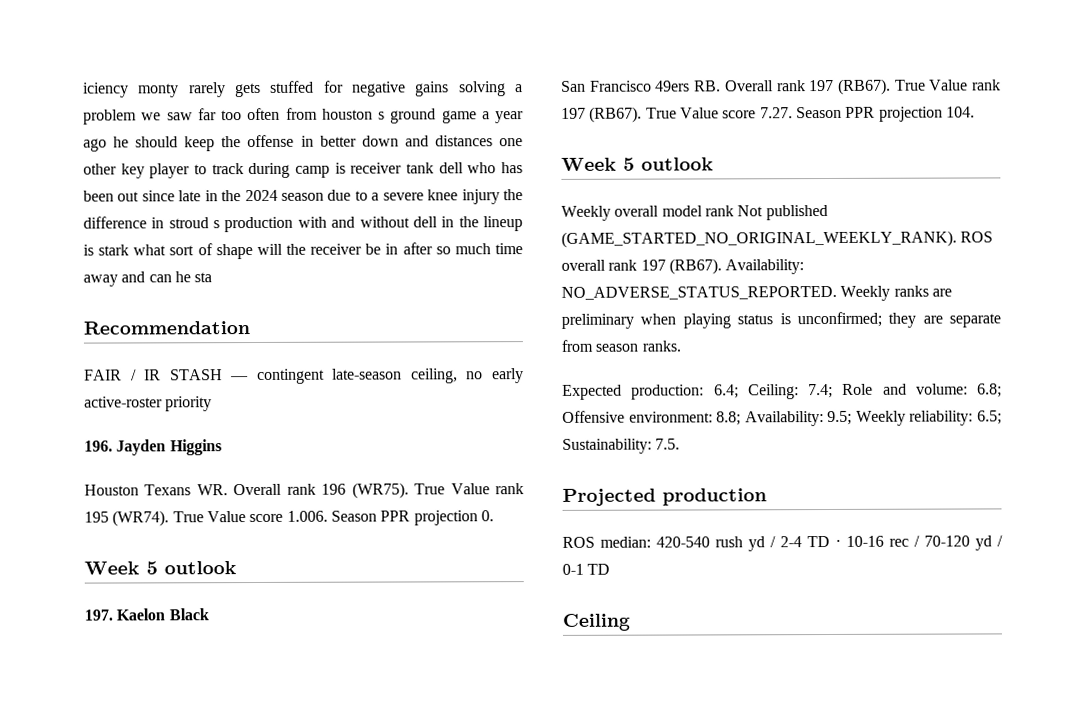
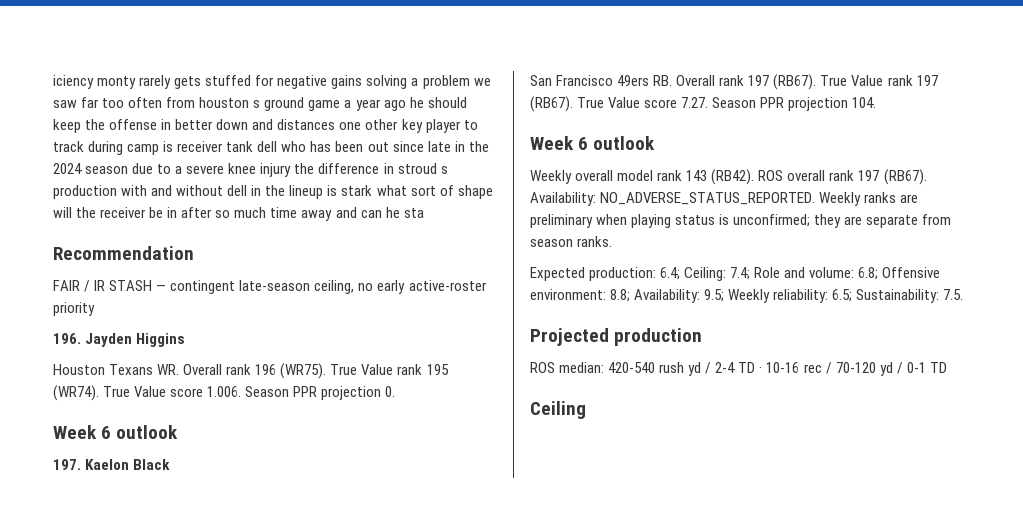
[146,561,158,575] 5 -> [101,426,112,439] 6
[623,157,635,171] 5 -> [578,137,589,150] 6
[737,205,828,221] [561,230,957,248] Not published (GAME_STARTED_NO_ORIGINAL_WEEKLY_RANK). -> [686,169,755,185] 143 (RB42).

